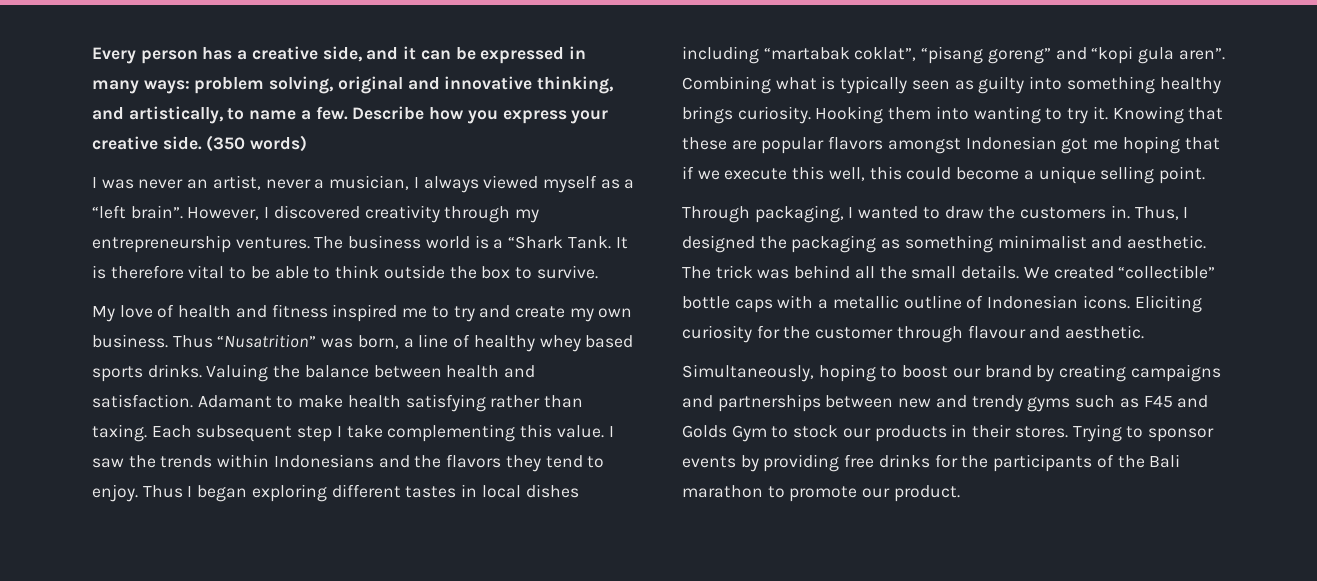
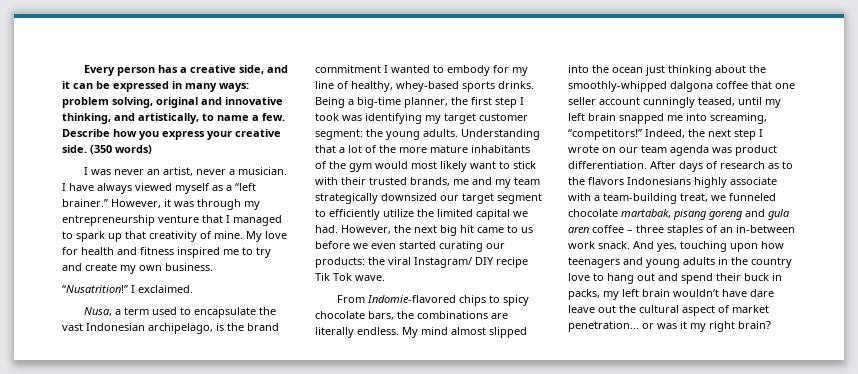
[329,175,419,190] musician, I -> [237,167,287,175] [62,183,94,191] musician. I have
[130,205,540,223] [92,235,628,253] [92,265,598,279] brain”. However, I discovered creativity through my entrepreneurship ventures. The business world is a “Shark Tank. It is therefore vital to be able to think outside the box to survive. // -> [62,199,260,210] [62,215,282,226] [62,231,243,242] brainer.” However, it was through my entrepreneurship venture that I managed to spark up that creativity of mine.
[157,304,175,318] of -> [62,247,78,255] for
[172,334,634,352] [92,364,536,382] [92,394,584,412] [92,424,614,442] [92,454,605,472] [92,484,579,502] [682,46,1225,64] [682,76,1221,94] [682,106,1224,124] [682,136,1220,154] [682,166,1205,184] [682,205,1189,223] [682,235,1207,253] [682,265,1216,279] [682,295,1202,313] [682,325,1145,343] [682,364,1221,382] [682,394,1209,412] [682,424,1214,442] [682,454,1181,472] [682,485,960,502] Thus “Nusatrition” was born, a line of healthy whey based sports drinks. Valuing the balance between health and satisfaction. Adamant to make health satisfying rather than taxing. Each subsequent step I take complementing this value. I saw the trends within Indonesians and the flavors they tend to enjoy. Thus I began exploring different tastes in local dishes including “martabak coklat”, “pisang goreng” and “kopi gula aren”. Combining what is typically seen as guilty into something healthy brings curiosity. Hooking them into wanting to try it. Knowing that these are popular flavors amongst Indonesian got me hoping that if we execute this well, this could become a unique selling point. // Through packaging, I wanted to draw the customers in. Thus, I designed the packaging as something minimalist and aesthetic. The trick was behind all the small details. We created “collectible” bottle caps with a metallic outline of Indonesian icons. Eliciting curiosity for the customer through flavour and aesthetic. // Simultaneously, hoping to boost our brand by creating campaigns and partnerships between new and trendy gyms such as F45 and Golds Gym to stock our products in their stores. Trying to sponsor events by providing free drinks for the participants of the Bali marathon to promote our product. -> [62,285,193,293] [83,307,276,318] [62,323,279,334] [315,65,528,76] [315,81,534,92] [315,97,524,108] [315,113,528,124] [315,129,540,140] [315,145,530,153] [315,161,536,172] [315,177,540,188] [315,193,542,204] [315,209,528,220] [315,225,533,236] [315,241,505,252] [315,257,528,268] [315,273,385,281] [336,295,529,306] [315,311,508,320] [315,327,527,338] [568,65,766,76] [568,81,795,92] [568,97,781,108] [568,113,767,124] [568,129,763,140] [568,145,777,156] [568,161,793,172] [568,177,777,188] [568,193,776,204] [568,209,790,220] [568,225,795,236] [568,241,784,252] [568,257,792,268] [568,273,782,284] [568,289,774,300] [568,305,769,316] [568,321,771,332] // “Nusatrition!” I exclaimed. // Nusa, a term used to encapsulate the vast Indonesian archipelago, is the brand commitment I wanted to embody for my line of healthy, whey-based sports drinks. Being a big-time planner, the first step I took was identifying my target customer segment: the young adults. Understanding that a lot of the more mature inhabitants of the gym would most likely want to stick with their trusted brands, me and my team strategically downsized our target segment to efficiently utilize the limited capital we had. However, the next big hit came to us before we even started curating our products: the viral Instagram/ DIY recipe Tik Tok wave. // From Indomie-flavored chips to spicy chocolate bars, the combinations are literally endless. My mind almost slipped into the ocean just thinking about the smoothly-whipped dalgona coffee that one seller account cunningly teased, until my left brain snapped me into screaming, “competitors!” Indeed, the next step I wrote on our team agenda was product differentiation. After days of research as to the flavors Indonesians highly associate with a team-building treat, we funneled chocolate martabak, pisang goreng and gula aren coffee – three staples of an in-between work snack. And yes, touching upon how teenagers and young adults in the country love to hang out and spend their buck in packs, my left brain wouldn’t have dare leave out the cultural aspect of market penetration... or was it my right brain?

